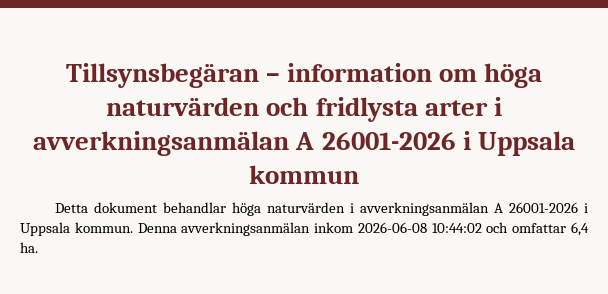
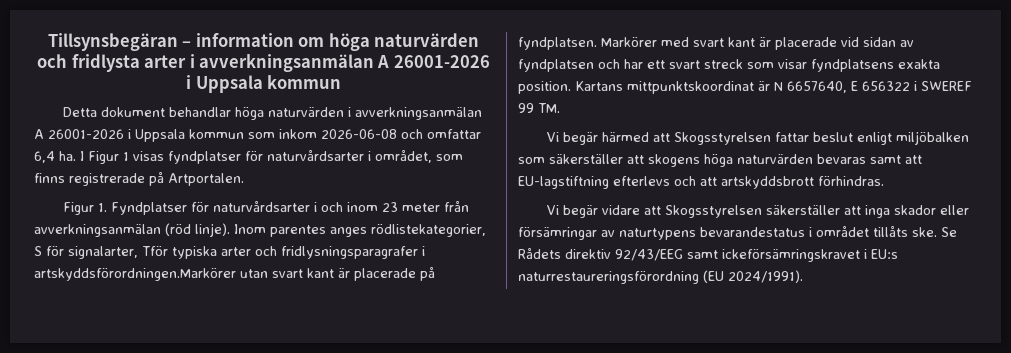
[74,222,311,236] kommun. Denna avverkningsanmälan -> [189,129,275,139] kommun som
[431,223,482,233] 10:44:02 -> (397, 134) none
(38, 247) none -> [80,149,463,164] [34,171,244,186] [62,200,469,215] [34,223,486,237] [34,245,425,259] [34,266,435,281] [518,36,914,50] [518,59,940,72] [518,81,972,94] [518,103,560,113] [546,131,969,145] [518,153,922,167] [518,175,884,189] [546,205,969,218] [518,225,957,240] [518,247,898,262] [518,270,803,284] I Figur 1 visas fyndplatser för naturvårdsarter i området, som finns registrerade på Artportalen. // Figur 1. Fyndplatser för naturvårdsarter i och inom 23 meter från avverkningsanmälan (röd linje). Inom parentes anges rödlistekategorier, S för signalarter, Tför typiska arter och fridlysningsparagrafer i artskyddsförordningen.Markörer utan svart kant är placerade på fyndplatsen. Markörer med svart kant är placerade vid sidan av fyndplatsen och har ett svart streck som visar fyndplatsens exakta position. Kartans mittpunktskoordinat är N 6657640, E 656322 i SWEREF 99 TM. // Vi begär härmed att Skogsstyrelsen fattar beslut enligt miljöbalken som säkerställer att skogens höga naturvärden bevaras samt att EU-lagstiftning efterlevs och att artskyddsbrott förhindras. // Vi begär vidare att Skogsstyrelsen säkerställer att inga skador eller försämringar av naturtypens bevarandestatus i området tillåts ske. Se Rådets direktiv 92/43/EEG samt ickeförsämringskravet i EU:s naturrestaureringsförordning (EU 2024/1991).

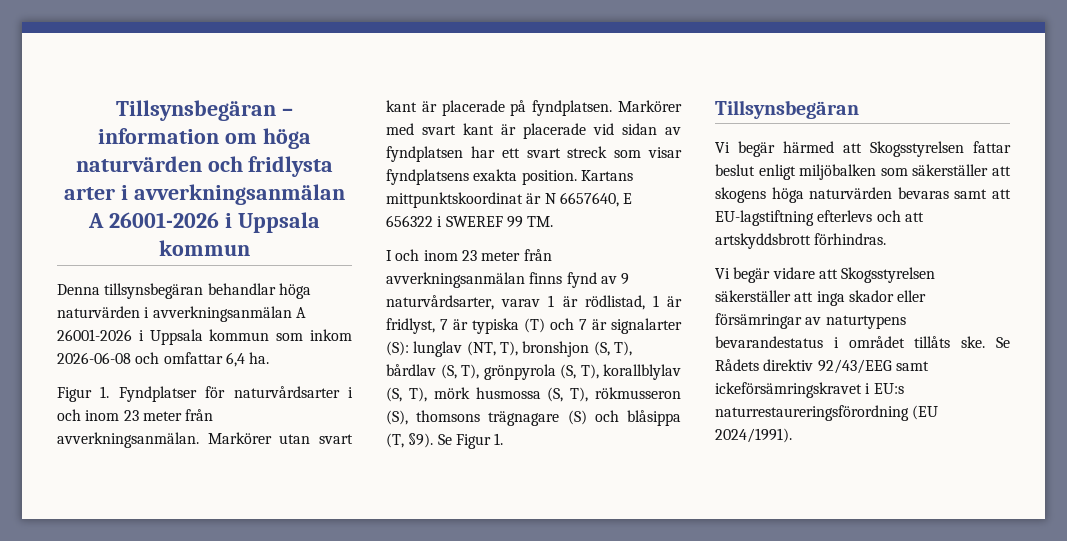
[62,107,165,117] Detta dokument -> [57,283,204,299] Denna tillsynsbegäran
[80,149,463,164] [34,171,244,186] I Figur 1 visas fyndplatser för naturvårdsarter i området, som finns registrerade på Artportalen. -> (270, 358) none
[34,223,486,237] [34,245,425,259] [34,267,236,281] avverkningsanmälan (röd linje). Inom parentes anges rödlistekategorier, S för signalarter, Tför typiska arter och fridlysningsparagrafer i artskyddsförordningen.Markörer -> [57,432,272,448] avverkningsanmälan. Markörer
[598,59,620,69] och -> (463, 154) none
(560, 108) none -> [386,249,552,261] [386,272,630,288] [386,295,682,310] [386,318,682,334] [386,341,632,357] [386,364,681,380] [386,387,681,402] [386,410,681,426] [386,433,504,449] [715,100,859,119] // I och inom 23 meter från avverkningsanmälan finns fynd av 9 naturvårdsarter, varav 1 är rödlistad, 1 är fridlyst, 7 är typiska (T) och 7 är signalarter (S): lunglav (NT, T), bronshjon (S, T), bårdlav (S, T), grönpyrola (S, T), korallblylav (S, T), mörk husmossa (S, T), rökmusseron (S), thomsons trägnagare (S) och blåsippa (T, §9). Se Figur 1. // Tillsynsbegäran

